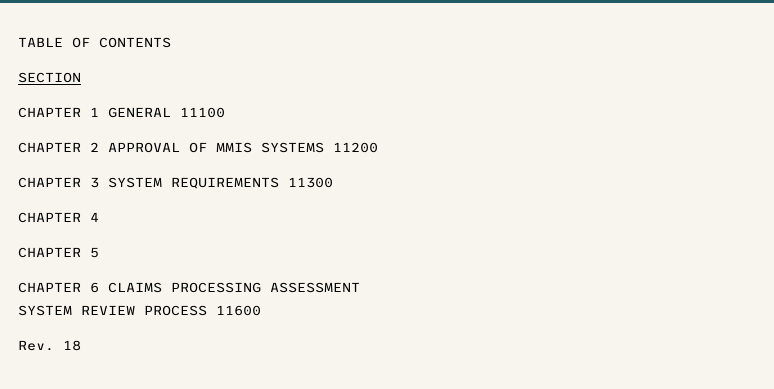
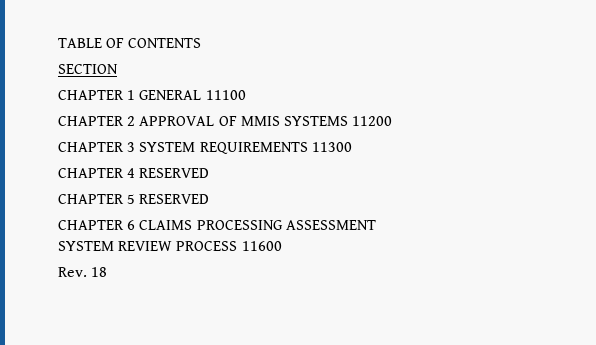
(99, 217) none -> [139,168,210,178] RESERVED
(99, 252) none -> [139,194,210,204] RESERVED

